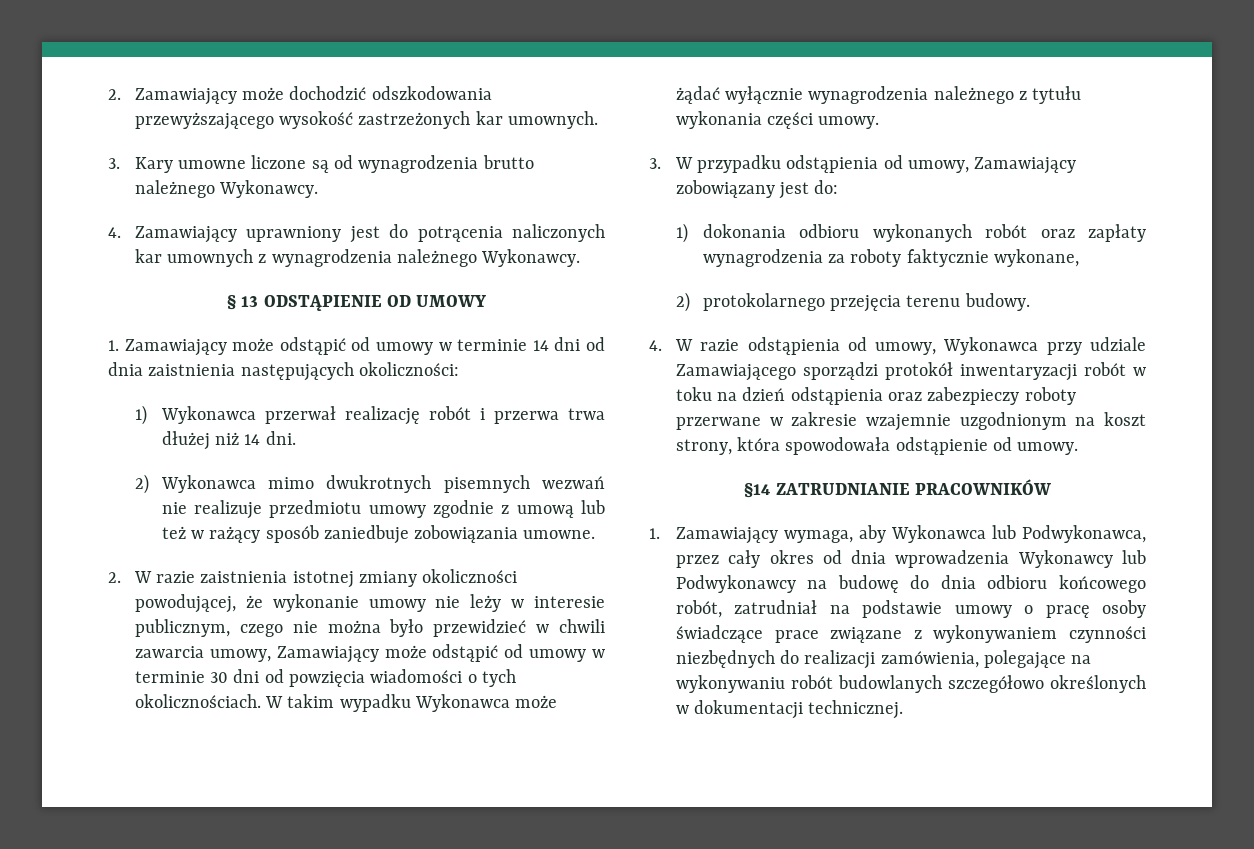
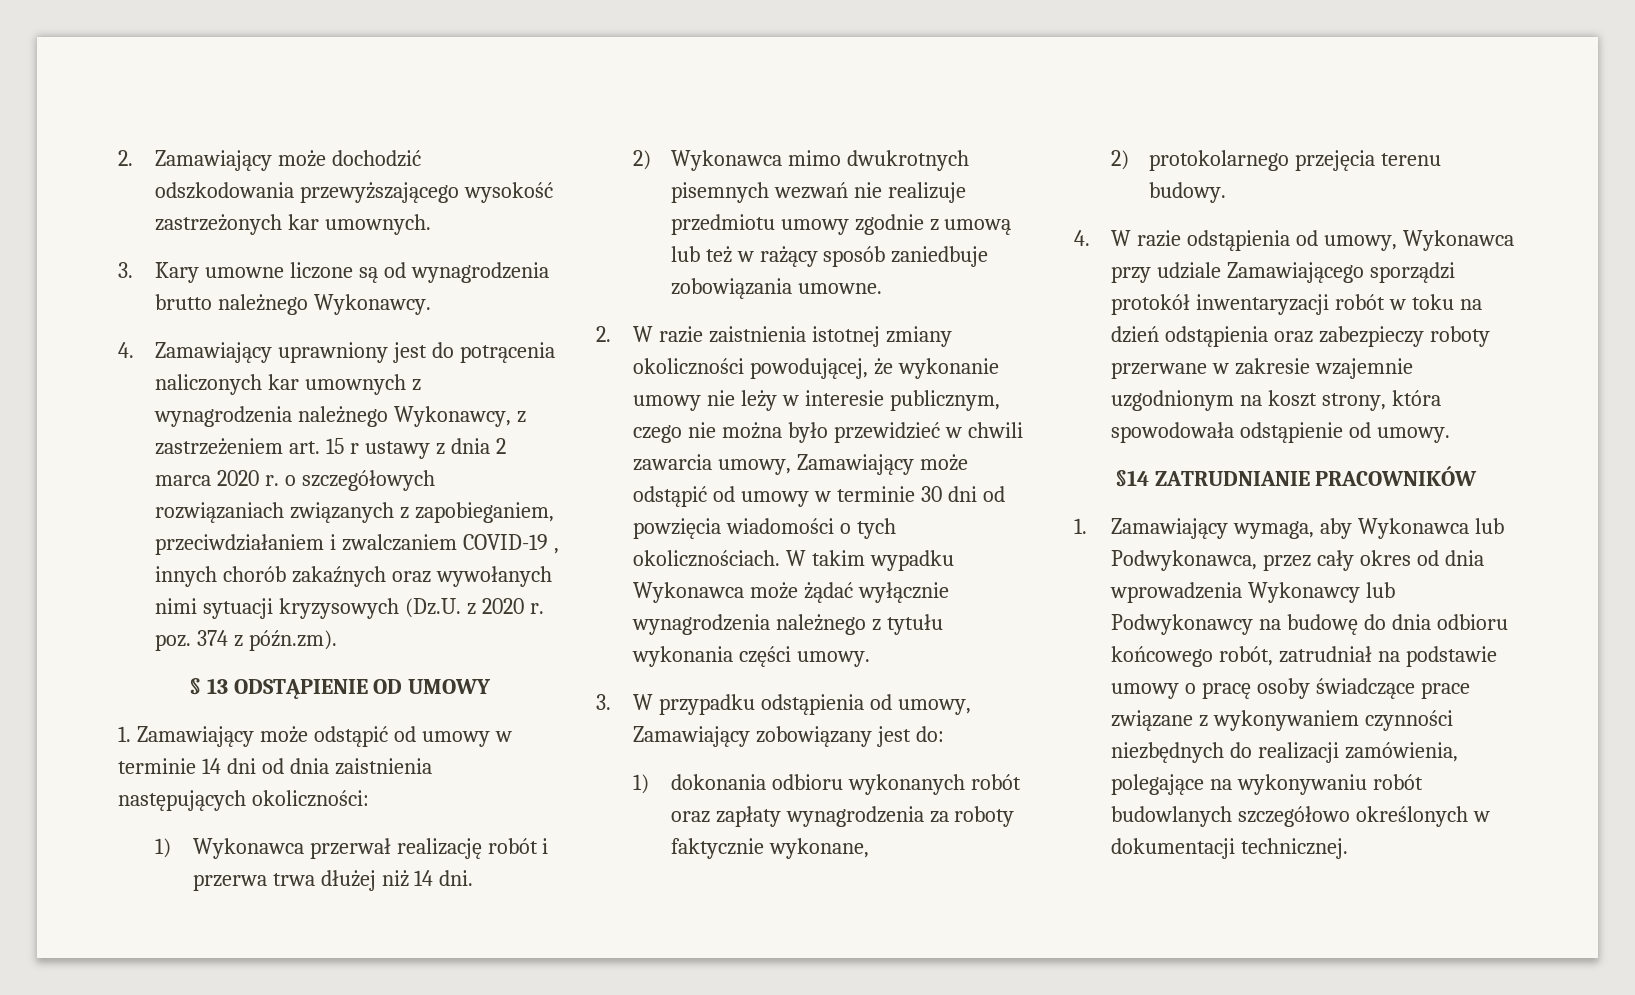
[481,249,581,267] Wykonawcy. -> [394,406,527,427] [155,438,506,459] [155,470,436,491] [155,502,555,523] [155,534,560,555] [155,566,553,587] [155,598,544,619] [155,630,338,651] Wykonawcy, z zastrzeżeniem art. 15 r ustawy z dnia 2 marca 2020 r. o szczegółowych rozwiązaniach związanych z zapobieganiem, przeciwdziałaniem i zwalczaniem COVID-19 , innych chorób zakaźnych oraz wywołanych nimi sytuacji kryzysowych (Dz.U. z 2020 r. poz. 374 z późn.zm).

